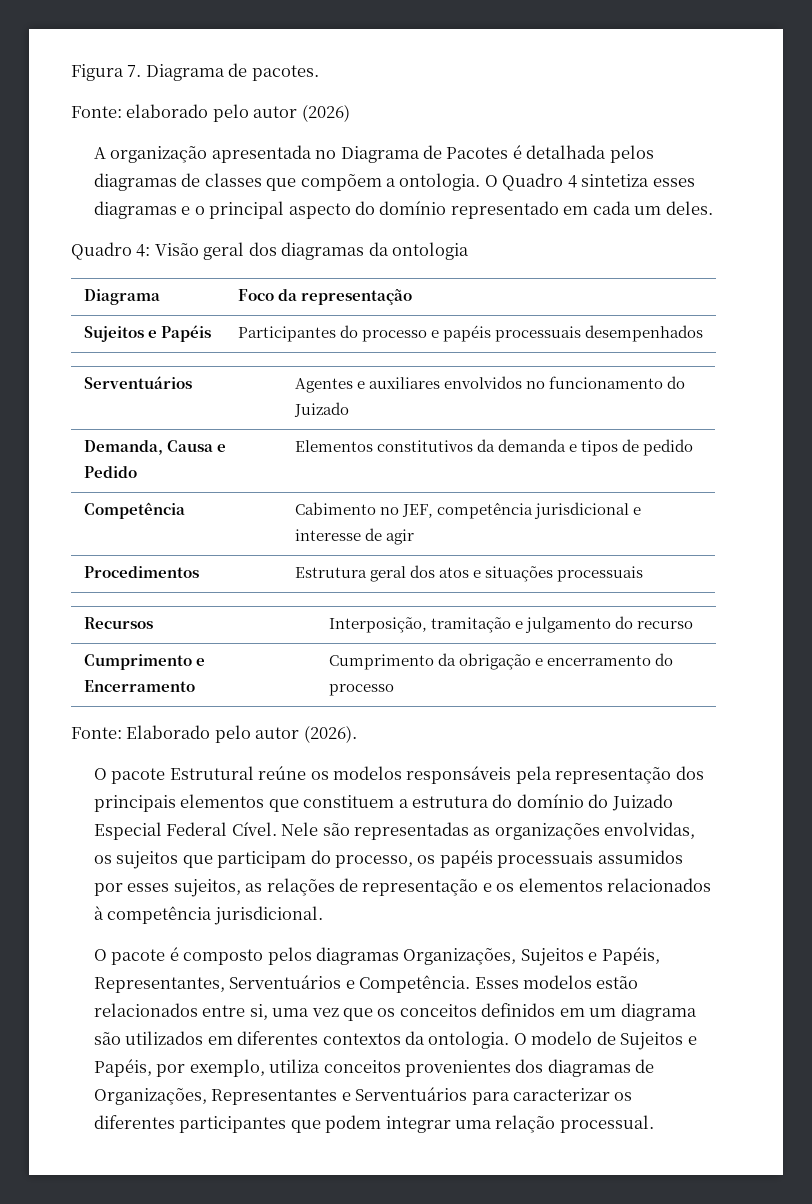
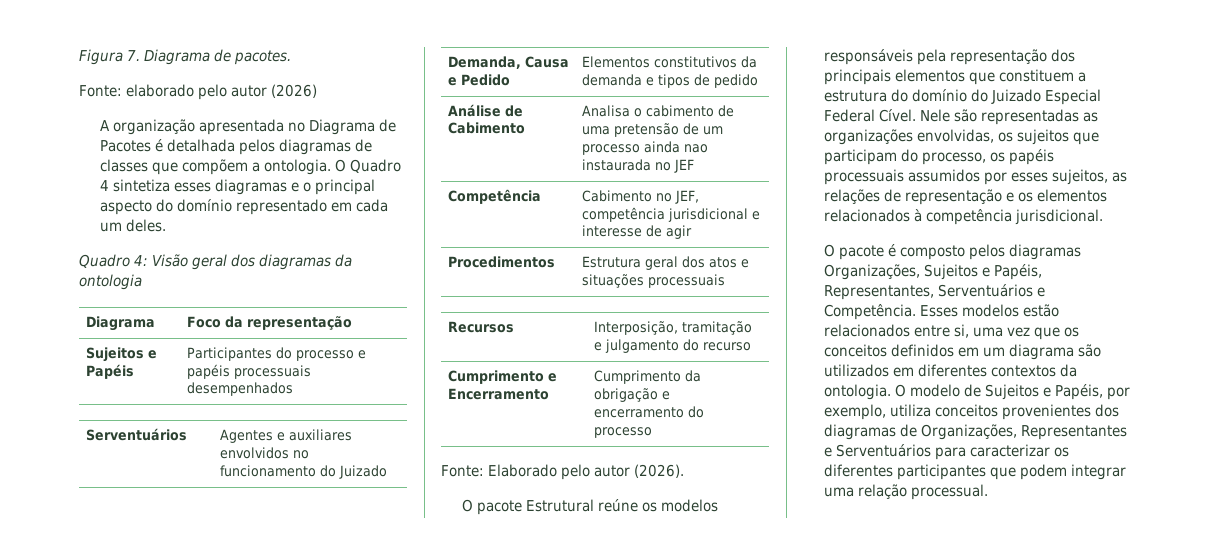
(693, 447) none -> [447,104,523,117] [447,122,525,134] [581,105,734,117] [581,123,723,137] [581,141,708,155] [581,159,694,173] // Análise de Cabimento | Analisa o cabimento de uma pretensão de um processo ainda nao instaurada no JEF

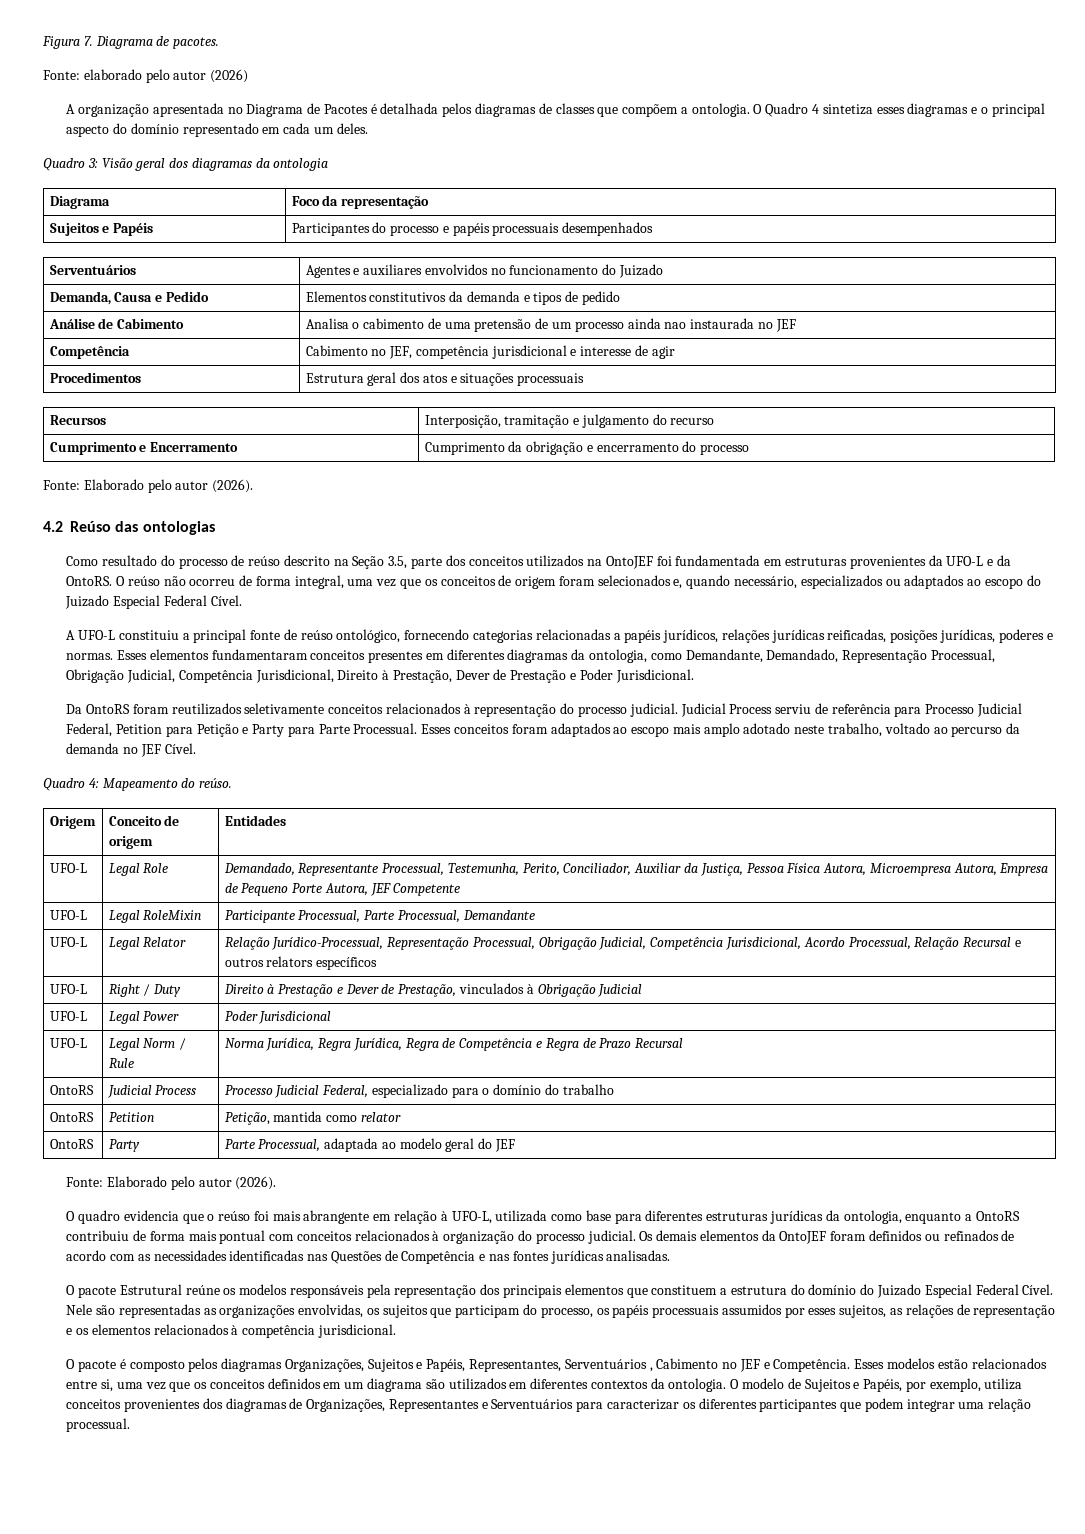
[134,255,149,266] 4: -> [87,158,98,168] 3:
(685, 471) none -> [43,521,215,535] [66,555,1011,569] [66,575,1041,589] [65,595,242,609] [66,629,1053,643] [66,649,995,663] [66,669,694,683] [66,703,1023,717] [66,723,1021,737] [66,743,196,757] [43,778,233,791] [49,816,96,829] [108,815,180,826] [108,836,153,849] [224,815,286,826] [49,863,87,873] [108,863,169,876] [223,863,1049,876] [224,883,461,896] [49,910,87,920] [108,910,202,923] [224,910,535,923] [49,937,87,947] [108,937,187,950] [224,937,1021,950] [224,956,378,970] [49,984,87,994] [108,984,182,997] [223,983,643,997] [49,1011,87,1021] [108,1011,180,1024] [224,1011,332,1024] [49,1038,87,1048] [108,1038,187,1051] [108,1058,134,1068] [224,1038,684,1051] [49,1085,94,1095] [107,1085,197,1098] [224,1084,614,1098] [49,1112,94,1122] [108,1112,154,1122] [224,1111,401,1125] [49,1139,94,1149] [108,1139,140,1152] [224,1138,516,1152] [66,1176,277,1190] [66,1210,1020,1224] [66,1230,1015,1244] [66,1250,671,1264] // 4.2 Reúso das ontologias // Como resultado do processo de reúso descrito na Seção 3.5, parte dos conceitos utilizados na OntoJEF foi fundamentada em estruturas provenientes da UFO-L e da OntoRS. O reúso não ocorreu de forma integral, uma vez que os conceitos de origem foram selecionados e, quando necessário, especializados ou adaptados ao escopo do Juizado Especial Federal Cível. // A UFO-L constituiu a principal fonte de reúso ontológico, fornecendo categorias relacionadas a papéis jurídicos, relações jurídicas reificadas, posições jurídicas, poderes e normas. Esses elementos fundamentaram conceitos presentes em diferentes diagramas da ontologia, como Demandante, Demandado, Representação Processual, Obrigação Judicial, Competência Jurisdicional, Direito à Prestação, Dever de Prestação e Poder Jurisdicional. // Da OntoRS foram reutilizados seletivamente conceitos relacionados à representação do processo judicial. Judicial Process serviu de referência para Processo Judicial Federal, Petition para Petição e Party para Parte Processual. Esses conceitos foram adaptados ao escopo mais amplo adotado neste trabalho, voltado ao percurso da demanda no JEF Cível. // Quadro 4: Mapeamento do reúso. // Origem | Conceito de origem | Entidades // UFO-L | Legal Role | Demandado, Representante Processual, Testemunha, Perito, Conciliador, Auxiliar da Justiça, Pessoa Física Autora, Microempresa Autora, Empresa de Pequeno Porte Autora, JEF Competente // UFO-L | Legal RoleMixin | Participante Processual, Parte Processual, Demandante // UFO-L | Legal Relator | Relação Jurídico-Processual, Representação Processual, Obrigação Judicial, Competência Jurisdicional, Acordo Processual, Relação Recursal e outros relators específicos // UFO-L | Right / Duty | Direito à Prestação e Dever de Prestação, vinculados à Obrigação Judicial // UFO-L | Legal Power | Poder Jurisdicional // UFO-L | Legal Norm / Rule | Norma Jurídica, Regra Jurídica, Regra de Competência e Regra de Prazo Recursal // OntoRS | Judicial Process | Processo Judicial Federal, especializado para o domínio do trabalho // OntoRS | Petition | Petição, mantida como relator // OntoRS | Party | Parte Processual, adaptada ao modelo geral do JEF // Fonte: Elaborado pelo autor (2026). // O quadro evidencia que o reúso foi mais abrangente em relação à UFO-L, utilizada como base para diferentes estruturas jurídicas da ontologia, enquanto a OntoRS contribuiu de forma mais pontual com conceitos relacionados à organização do processo judicial. Os demais elementos da OntoJEF foram definidos ou refinados de acordo com as necessidades identificadas nas Questões de Competência e nas fontes jurídicas analisadas.
(1033, 290) none -> [649,1358,760,1372] , Cabimento no JEF

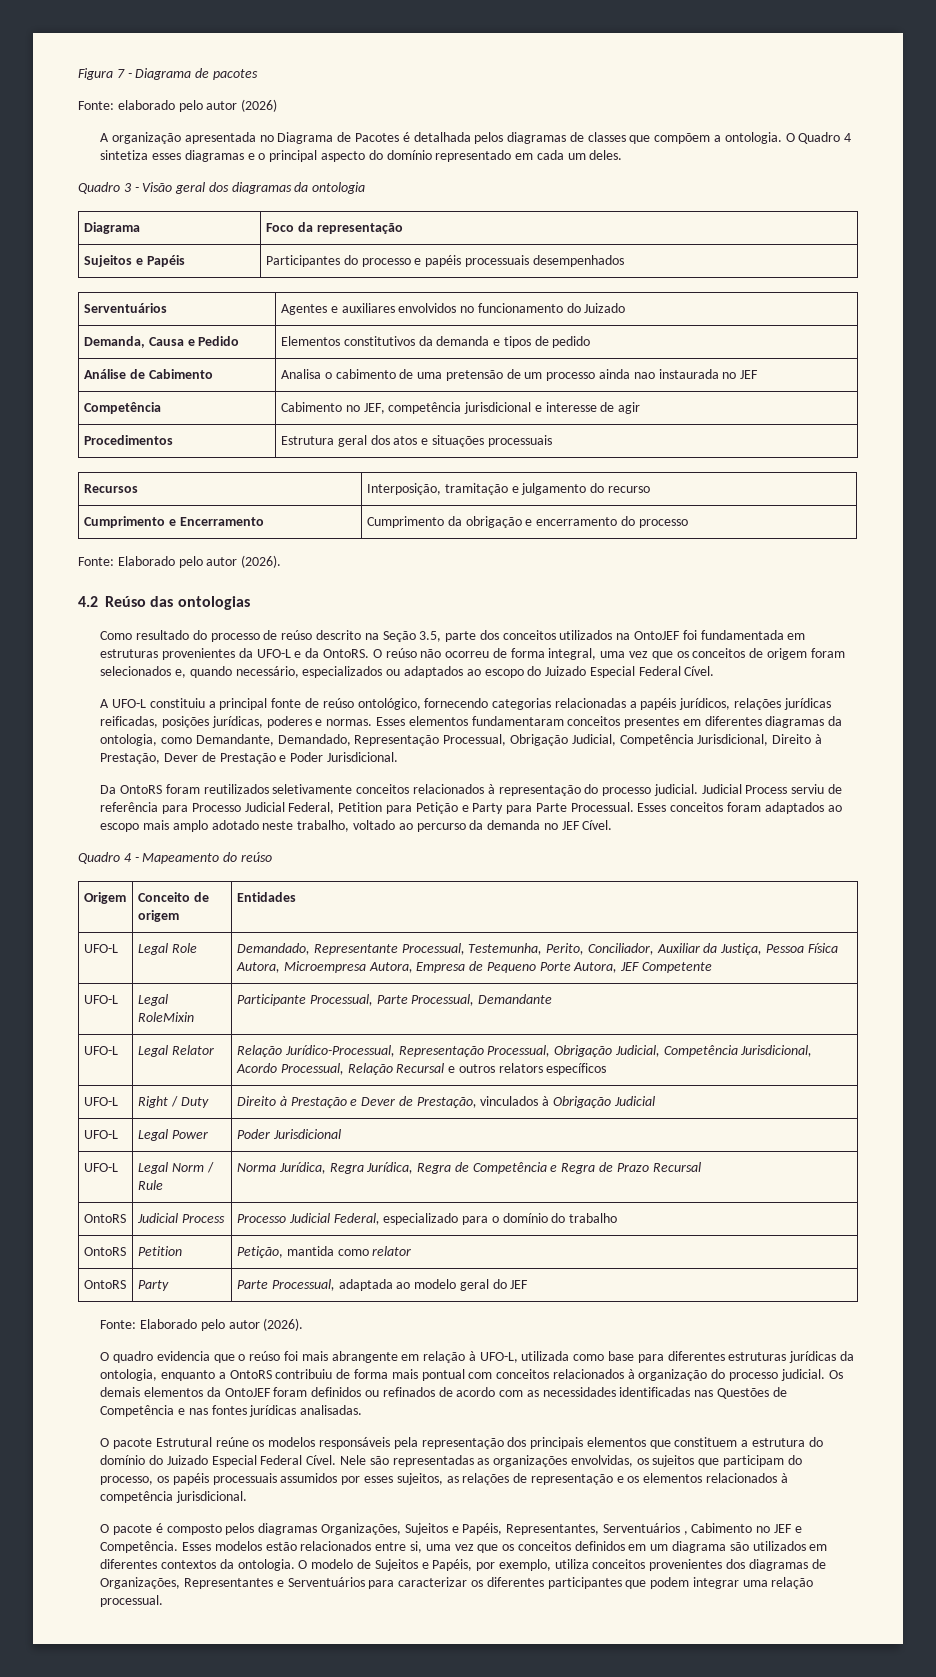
[83,36,220,49] 7. Diagrama de pacotes. -> [116,68,258,80] 7 - Diagrama de pacotes
[87,158,98,168] 3: -> [123,183,139,192] 3 -
[88,778,99,788] 4: -> [123,853,139,862] 4 -
[199,778,233,788] reúso. -> [240,852,272,862] reúso

